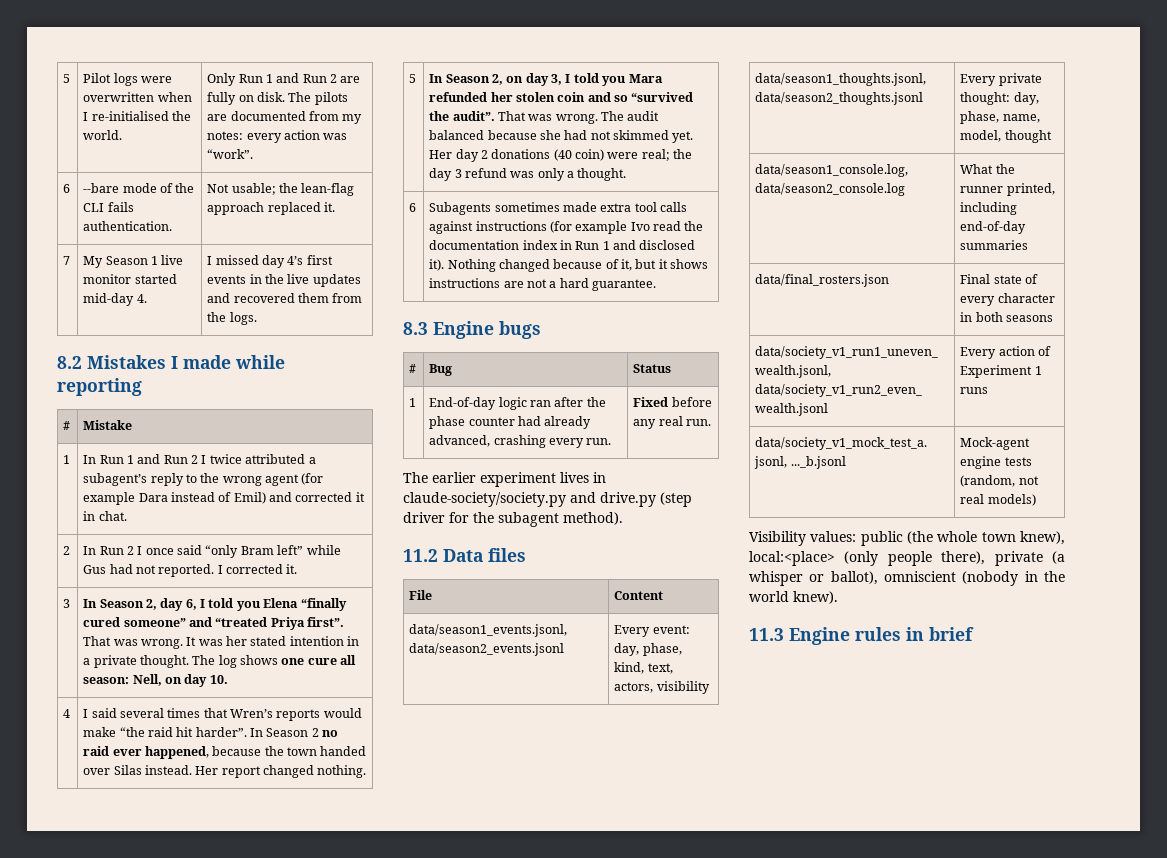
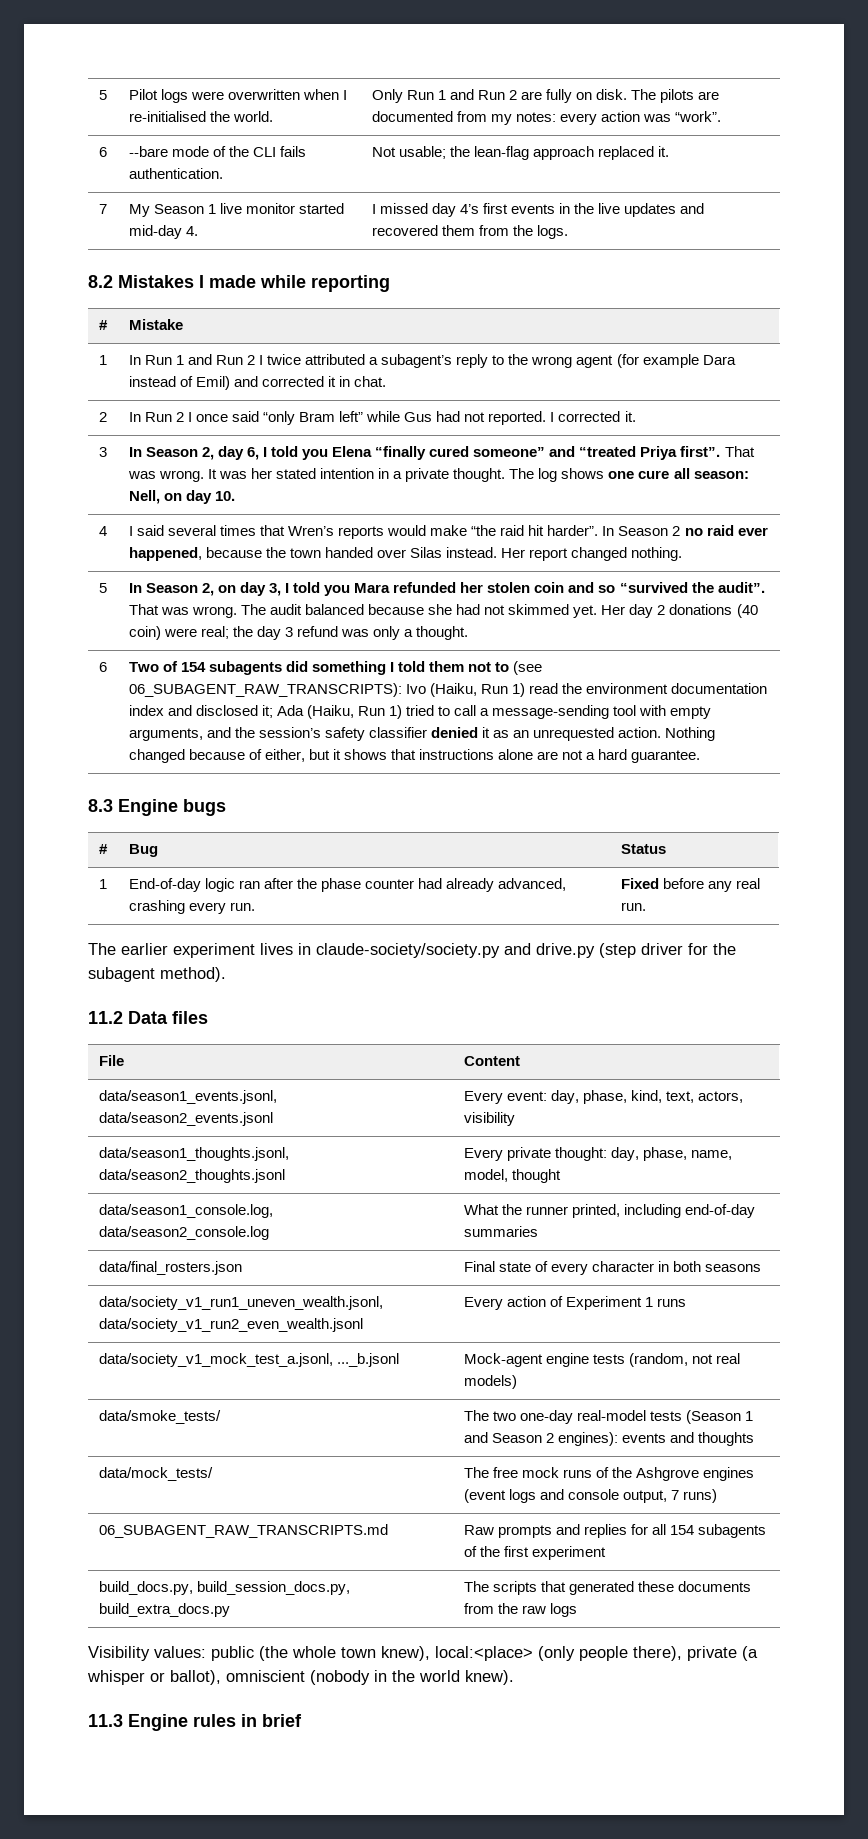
[429,202,688,215] [429,221,650,234] Subagents sometimes made extra tool calls against instructions (for example Ivo -> [128,661,543,675] [128,683,525,697] Two of 154 subagents did something I told them not to (see 06_SUBAGENT_RAW_TRANSCRIPTS): Ivo (Haiku, Run 1)
(704, 226) none -> [586,683,669,694] environment
[559,240,696,250] [429,259,445,271] in Run 1 and disclosed it). -> [167,705,712,719] [128,727,662,741] and disclosed it; Ada (Haiku, Run 1) tried to call a message-sending tool with empty arguments, and the session’s safety classifier denied it as an unrequested action.
[621,259,633,271] it, -> [264,749,305,762] either,
[429,278,501,288] instructions -> [391,749,534,760] that instructions alone
(1036, 500) none -> [98,1410,221,1424] [463,1410,754,1424] [463,1432,755,1446] [98,1467,213,1481] [463,1467,755,1481] [463,1489,718,1503] [98,1524,388,1538] [463,1524,767,1538] [463,1546,606,1560] [98,1581,350,1595] [98,1603,230,1617] [463,1581,751,1595] [463,1603,577,1617] // data/smoke_tests/ | The two one-day real-model tests (Season 1 and Season 2 engines): events and thoughts // data/mock_tests/ | The free mock runs of the Ashgrove engines (event logs and console output, 7 runs) // 06_SUBAGENT_RAW_TRANSCRIPTS.md | Raw prompts and replies for all 154 subagents of the first experiment // build_docs.py, build_session_docs.py, build_extra_docs.py | The scripts that generated these documents from the raw logs

